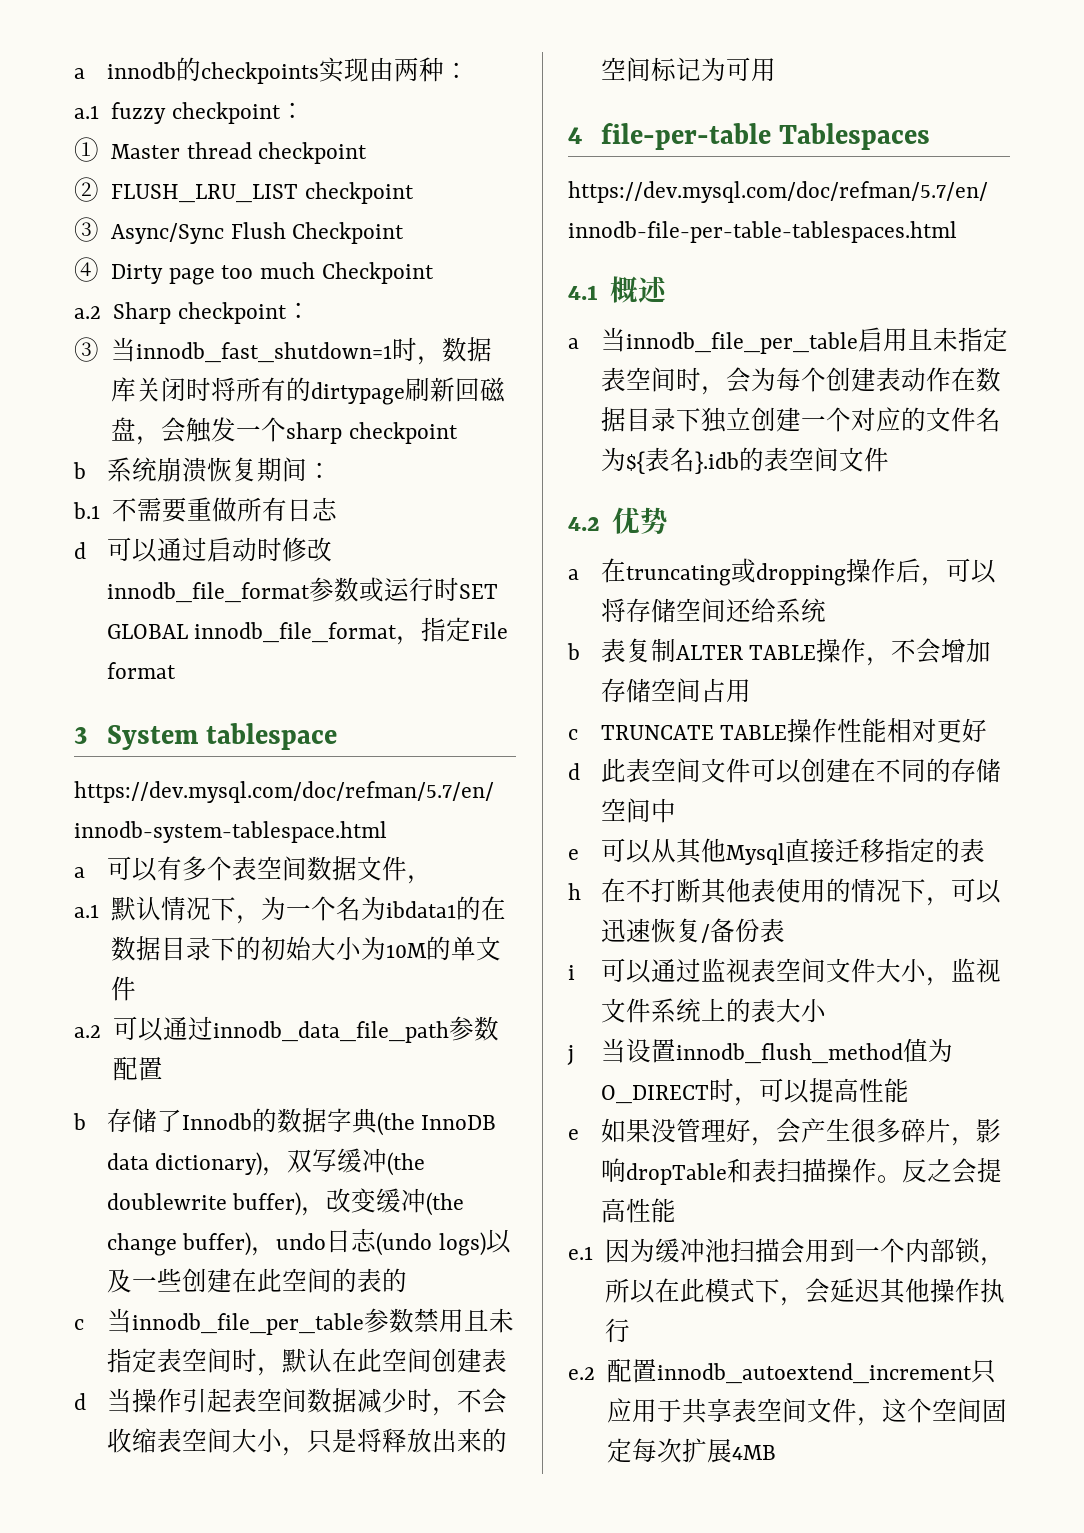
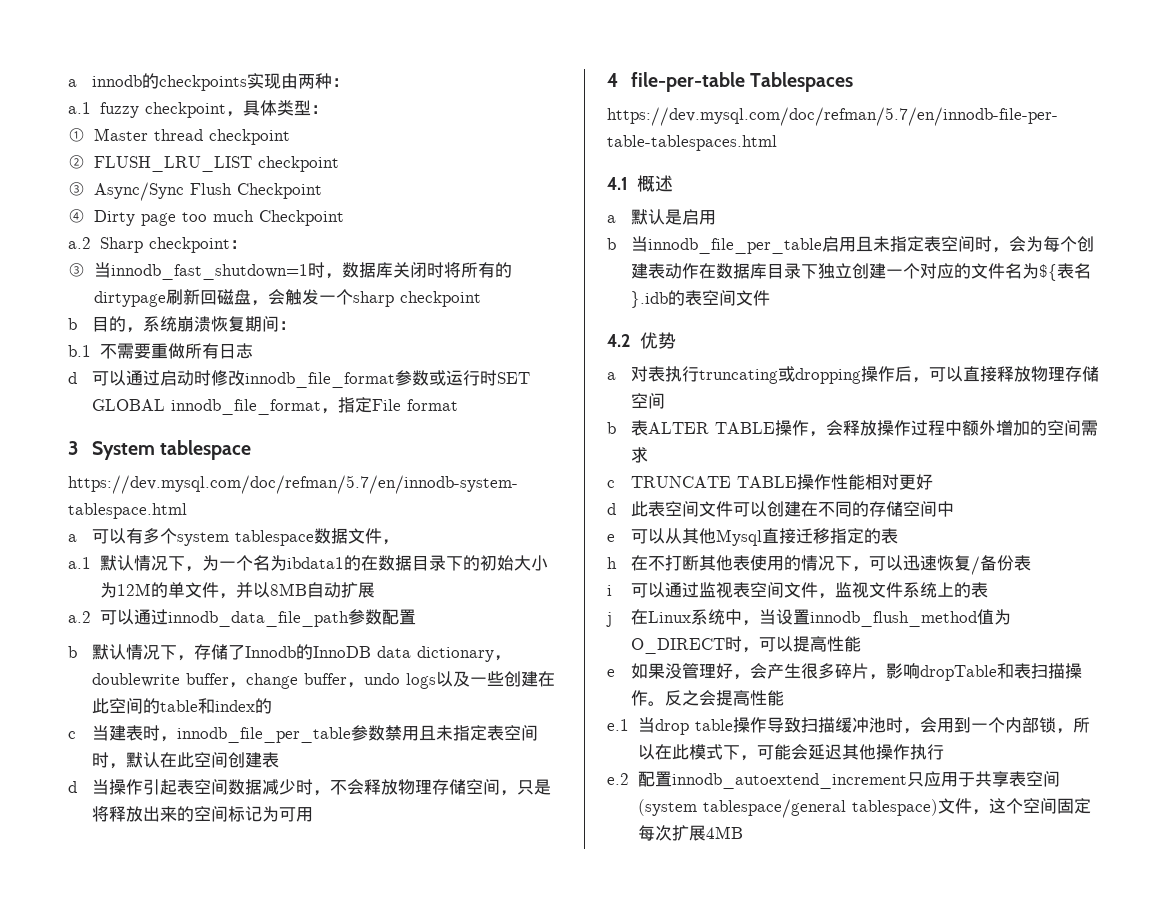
(281, 113) none -> [225,100,311,117] ，具体类型
(86, 470) none -> [91,316,143,333] 目的，
[231,856,307,881] 表空间 -> [176,530,314,546] system tablespace
[386,943,428,958] 10M -> [116,583,151,596] 12M
(137, 988) none -> [218,582,375,599] ，并以8MB自动扩展
[106,1108,497,1136] [106,1148,426,1176] [106,1188,465,1216] [106,1228,486,1256] 存储了Innodb的数据字典(the InnoDB data dictionary)，双写缓冲(the doublewrite buffer)，改变缓冲(the change buffer)，undo日志(undo logs) -> [91,644,511,662] [91,673,436,689] 默认情况下，存储了Innodb的InnoDB data dictionary，doublewrite buffer，change buffer，undo logs
[356,1268,382,1293] 表 -> [159,698,255,714] table和index
(132, 1320) none -> [108,725,177,742] 建表时，
[106,1428,282,1453] 收缩表空间大小 -> [363,779,500,795] 释放物理存储空间
(579, 343) none -> [630,209,716,225] [607,238,616,250] 默认是启用 // b
(626, 419) none -> [749,263,767,279] 库
[600,558,626,583] 在 -> [630,366,699,382] 对表执行
[600,598,826,623] 将存储空间还给系统 -> [962,366,1099,382] [630,393,665,409] 直接释放物理存储空间
[625,638,676,663] 复制 -> (648, 428) none
[891,638,992,664] [600,678,751,703] 不会增加存储空间占用 -> [825,420,1098,436] [630,447,648,463] 会释放操作过程中额外增加的空间需求
[875,958,926,983] 大小 -> (818, 590) none
[775,998,826,1023] 大小 -> (988, 590) none
(574, 1055) none -> [630,609,759,626] 在Linux系统中，
[605,1238,781,1263] 因为缓冲池扫描 -> [637,717,920,735] 当drop table操作导致扫描缓冲池时，
(806, 1301) none -> [756,744,791,760] 可能
(808, 1410) none -> [637,799,938,818] (system tablespace/general tablespace)

